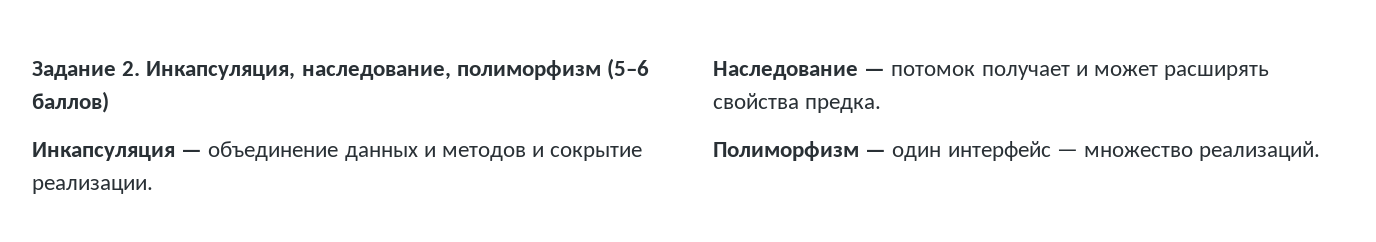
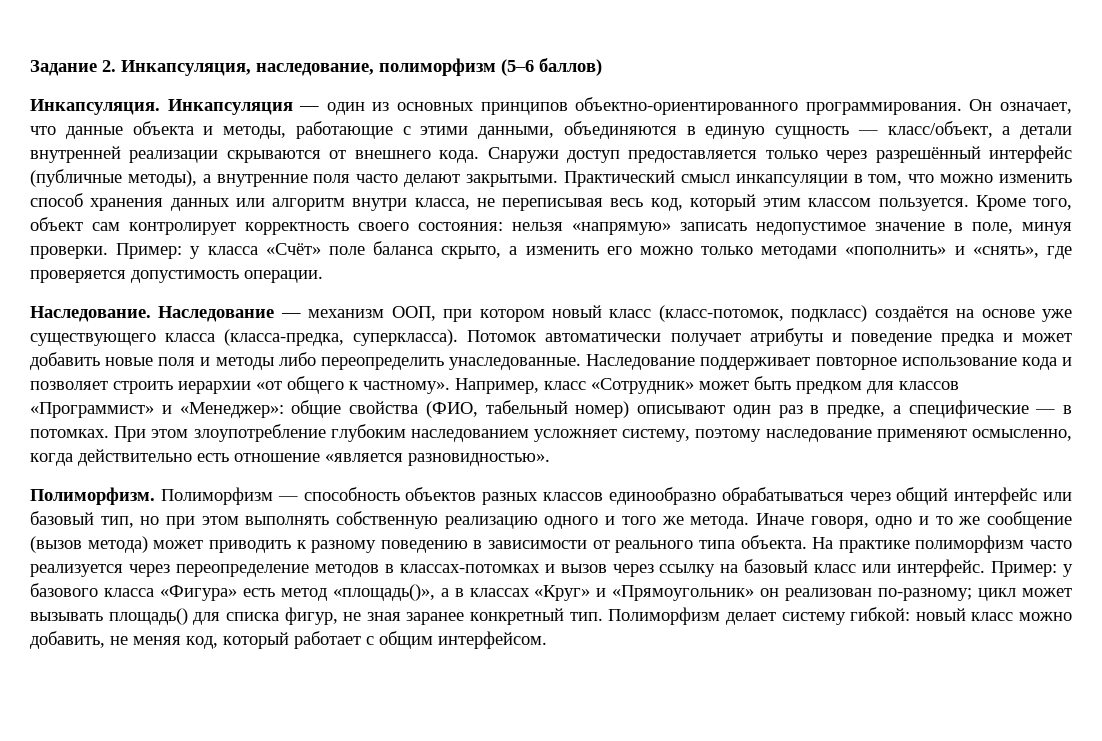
(109, 102) none -> [30,99,160,115] Инкапсуляция.
[208,141,643,161] [32,179,153,194] [713,61,1270,80] [713,93,882,113] [713,141,1321,161] объединение данных и методов и сокрытие реализации. // Наследование — потомок получает и может расширять свойства предка. // Полиморфизм — один интерфейс — множество реализаций. -> [326,97,1073,115] [30,121,1072,139] [30,145,1072,163] [30,169,1072,187] [30,193,1072,211] [30,217,1072,235] [30,241,1072,259] [30,270,323,283] [30,305,1073,322] [30,328,1073,346] [30,352,1073,370] [30,376,959,394] [30,400,1072,418] [30,424,1072,442] [30,449,550,466] [30,487,1073,505] [30,511,1073,529] [30,535,1072,553] [30,559,1073,577] [30,583,1072,601] [30,607,1072,625] [30,631,547,649] один из основных принципов объектно-ориентированного программирования. Он означает, что данные объекта и методы, работающие с этими данными, объединяются в единую сущность — класс/объект, а детали внутренней реализации скрываются от внешнего кода. Снаружи доступ предоставляется только через разрешённый интерфейс (публичные методы), а внутренние поля часто делают закрытыми. Практический смысл инкапсуляции в том, что можно изменить способ хранения данных или алгоритм внутри класса, не переписывая весь код, который этим классом пользуется. Кроме того, объект сам контролирует корректность своего состояния: нельзя «напрямую» записать недопустимое значение в поле, минуя проверки. Пример: у класса «Счёт» поле баланса скрыто, а изменить его можно только методами «пополнить» и «снять», где проверяется допустимость операции. // Наследование. Наследование — механизм ООП, при котором новый класс (класс-потомок, подкласс) создаётся на основе уже существующего класса (класса-предка, суперкласса). Потомок автоматически получает атрибуты и поведение предка и может добавить новые поля и методы либо переопределить унаследованные. Наследование поддерживает повторное использование кода и позволяет строить иерархии «от общего к частному». Например, класс «Сотрудник» может быть предком для классов «Программист» и «Менеджер»: общие свойства (ФИО, табельный номер) описывают один раз в предке, а специфические — в потомках. При этом злоупотребление глубоким наследованием усложняет систему, поэтому наследование применяют осмысленно, когда действительно есть отношение «является разновидностью». // Полиморфизм. Полиморфизм — способность объектов разных классов единообразно обрабатываться через общий интерфейс или базовый тип, но при этом выполнять собственную реализацию одного и того же метода. Иначе говоря, одно и то же сообщение (вызов метода) может приводить к разному поведению в зависимости от реального типа объекта. На практике полиморфизм часто реализуется через переопределение методов в классах-потомках и вызов через ссылку на базовый класс или интерфейс. Пример: у базового класса «Фигура» есть метод «площадь()», а в классах «Круг» и «Прямоугольник» он реализован по-разному; цикл может вызывать площадь() для списка фигур, не зная заранее конкретный тип. Полиморфизм делает систему гибкой: новый класс можно добавить, не меняя код, который работает с общим интерфейсом.

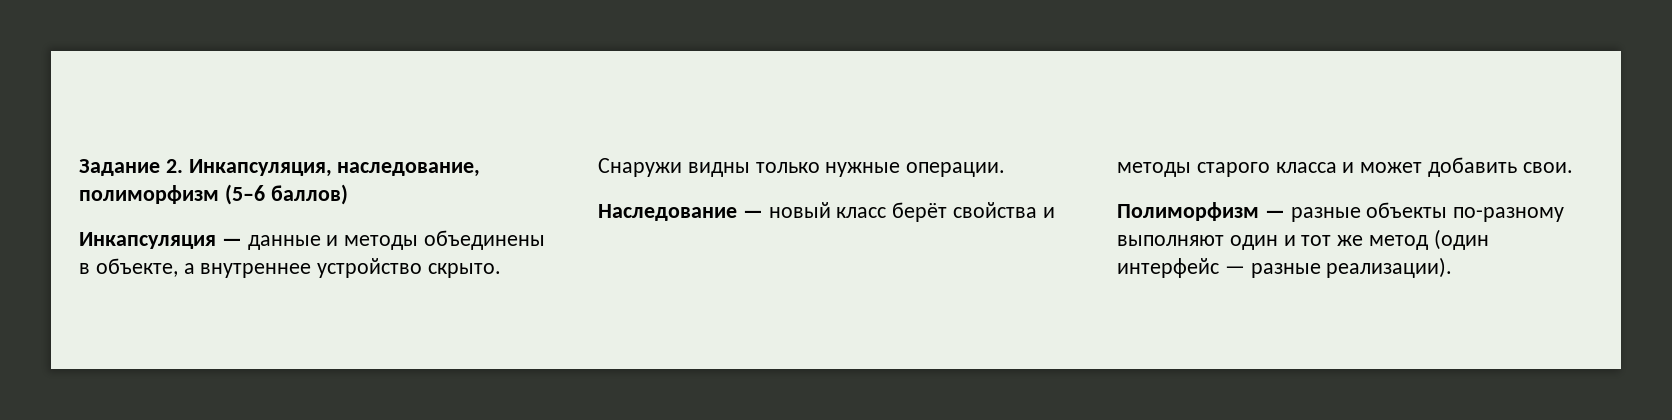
[30,99,160,115] Инкапсуляция. -> (348, 194) none
[326,97,1073,115] [30,121,1072,139] [30,145,1072,163] [30,169,1072,187] [30,193,1072,211] [30,217,1072,235] [30,241,1072,259] [30,270,239,283] один из основных принципов объектно-ориентированного программирования. Он означает, что данные объекта и методы, работающие с этими данными, объединяются в единую сущность — класс/объект, а детали внутренней реализации скрываются от внешнего кода. Снаружи доступ предоставляется только через разрешённый интерфейс (публичные методы), а внутренние поля часто делают закрытыми. Практический смысл инкапсуляции в том, что можно изменить способ хранения данных или алгоритм внутри класса, не переписывая весь код, который этим классом пользуется. Кроме того, объект сам контролирует корректность своего состояния: нельзя «напрямую» записать недопустимое значение в поле, минуя проверки. Пример: у класса «Счёт» поле баланса скрыто, а изменить его можно только методами «пополнить» и «снять», где проверяется допустимость -> [247,230,546,250] [79,258,502,278] [598,158,901,177] данные и методы объединены в объекте, а внутреннее устройство скрыто. Снаружи видны только нужные
[30,306,151,322] Наследование. -> (1006, 169) none
[308,305,1073,322] [30,328,1073,346] [30,352,1073,370] [30,376,959,394] [30,400,1072,418] [30,424,1072,442] [30,449,550,466] [30,487,1073,505] [30,511,1073,529] [30,535,1072,553] [30,559,1073,577] [30,583,1072,601] [30,607,1072,625] [30,631,547,649] механизм ООП, при котором новый класс (класс-потомок, подкласс) создаётся на основе уже существующего класса (класса-предка, суперкласса). Потомок автоматически получает атрибуты и поведение предка и может добавить новые поля и методы либо переопределить унаследованные. Наследование поддерживает повторное использование кода и позволяет строить иерархии «от общего к частному». Например, класс «Сотрудник» может быть предком для классов «Программист» и «Менеджер»: общие свойства (ФИО, табельный номер) описывают один раз в предке, а специфические — в потомках. При этом злоупотребление глубоким наследованием усложняет систему, поэтому наследование применяют осмысленно, когда действительно есть отношение «является разновидностью». // Полиморфизм. Полиморфизм — способность объектов разных классов единообразно обрабатываться через общий интерфейс или базовый тип, но при этом выполнять собственную реализацию одного и того же метода. Иначе говоря, одно и то же сообщение (вызов метода) может приводить к разному поведению в зависимости от реального типа объекта. На практике полиморфизм часто реализуется через переопределение методов в классах-потомках и вызов через ссылку на базовый класс или интерфейс. Пример: у базового класса «Фигура» есть метод «площадь()», а в классах «Круг» и «Прямоугольник» он реализован по-разному; цикл может вызывать площадь() для списка фигур, не зная заранее конкретный тип. Полиморфизм делает систему гибкой: новый класс можно добавить, не меняя код, который работает с общим интерфейсом. -> [768,202,1055,222] [1117,157,1573,177] [1117,202,1565,222] [1117,229,1489,250] [1117,257,1453,278] новый класс берёт свойства и методы старого класса и может добавить свои. // Полиморфизм — разные объекты по-разному выполняют один и тот же метод (один интерфейс — разные реализации).

